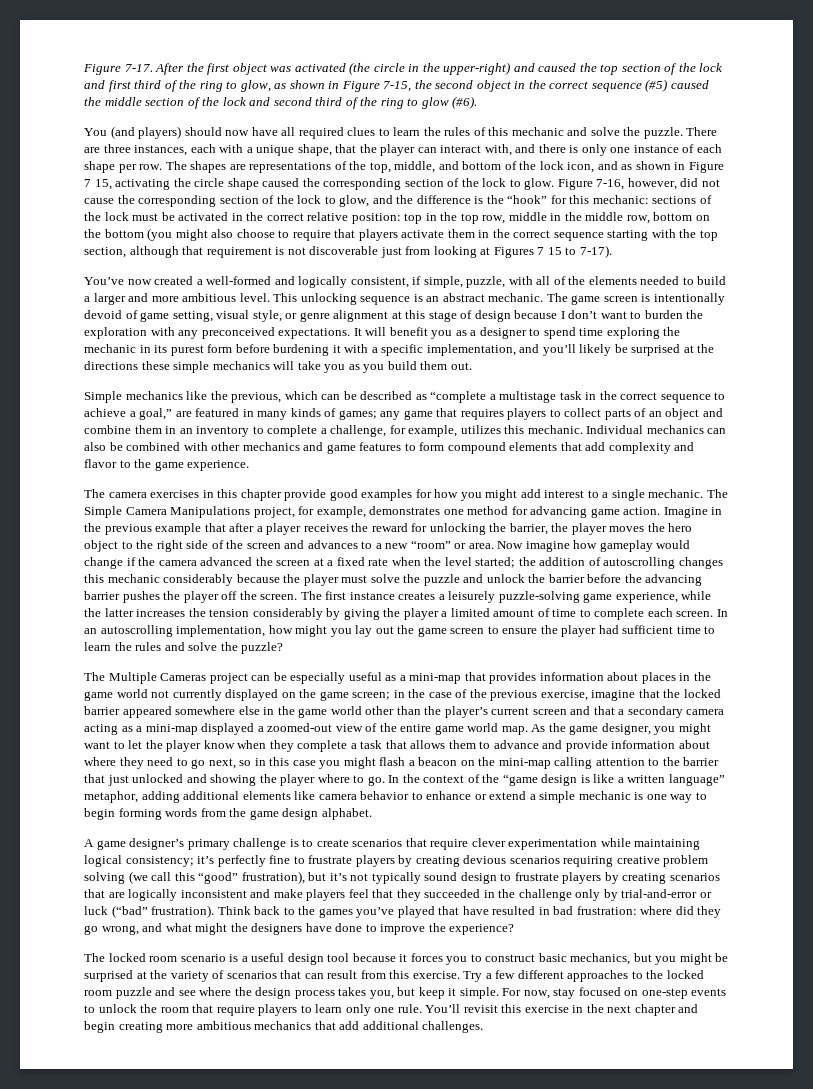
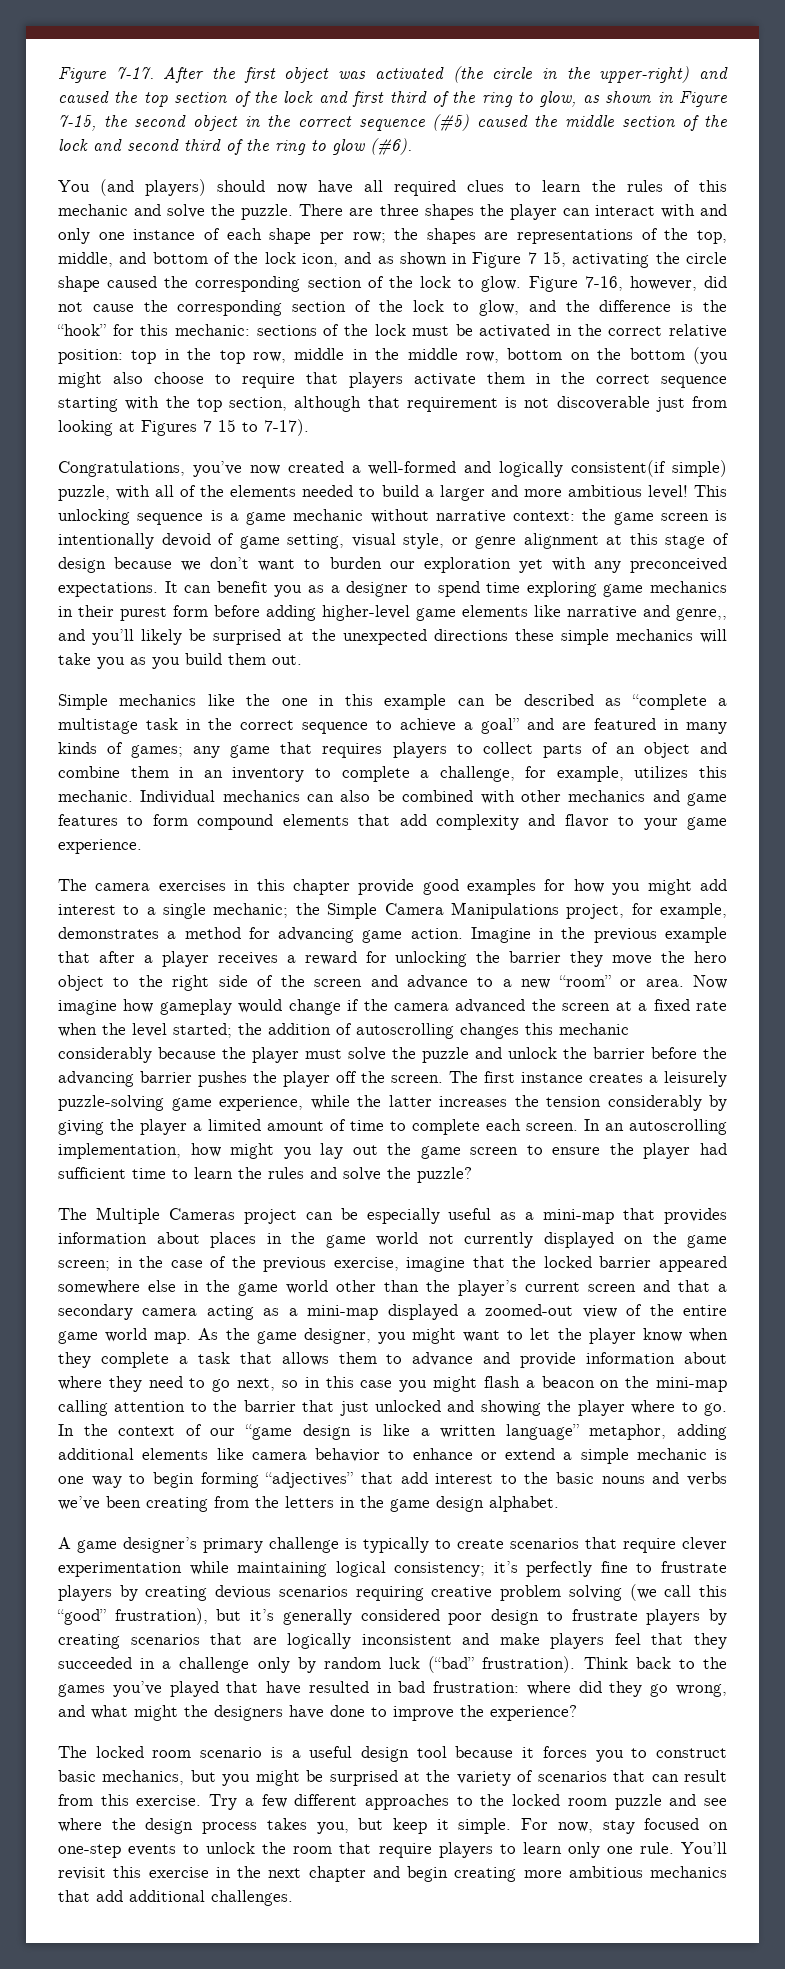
[134,144,579,156] instances, each with a unique shape, that the player can interact with, and there is -> [424,204,727,220] shapes the player can interact with and
[139,161,187,170] row. The -> [352,228,419,243] row; the
[84,277,124,285] You’ve -> [58,461,242,477] Congratulations, you’ve
[350,276,463,288] consistent, if simple, -> [571,460,728,477] consistent(if simple)
[239,293,270,302] level. -> [647,485,688,499] level!
[426,293,568,302] an abstract mechanic. The -> [229,509,607,525] a game mechanic without narrative context: the
[560,311,565,319] I -> [181,561,202,571] we
[686,310,704,319] [84,327,147,339] the exploration -> [389,557,543,573] our exploration yet
[365,327,387,336] will -> [184,585,212,593] can
[663,327,681,336] [84,344,516,356] the mechanic in its purest form before burdening it with a specific implementation, -> [603,581,728,597] [58,605,727,621] game mechanics in their purest form before adding higher-level game elements like narrative and genre,,
(715, 348) none -> [342,629,427,645] unexpected
[231,391,318,403] previous, which -> [281,694,447,710] one in this example
[139,408,173,420] goal,” -> [481,718,554,734] goal” and
[134,459,152,468] the -> [643,818,678,830] your
[648,489,728,498] mechanic. The -> [213,903,320,918] mechanic; the
[443,509,464,515] one -> [167,931,177,939] a
[351,523,369,532] the -> [286,955,296,963] a
[509,523,645,535] barrier, the player moves -> [509,951,653,967] barrier they move
[307,540,358,549] advances -> [406,975,468,989] advance
[482,774,500,783] the -> [210,1428,236,1436] our
[165,808,226,817] words from -> [265,1472,727,1488] [58,1496,355,1512] “adjectives” that add interest to the basic nouns and verbs we’ve been creating from the letters in
(299, 843) none -> [363,1537,429,1553] typically
[350,872,458,884] not typically sound -> [282,1609,483,1625] generally considered poor
[498,889,516,898] the -> [162,1661,172,1669] a
[621,889,712,898] trial-and-error or -> [323,1657,381,1669] random

